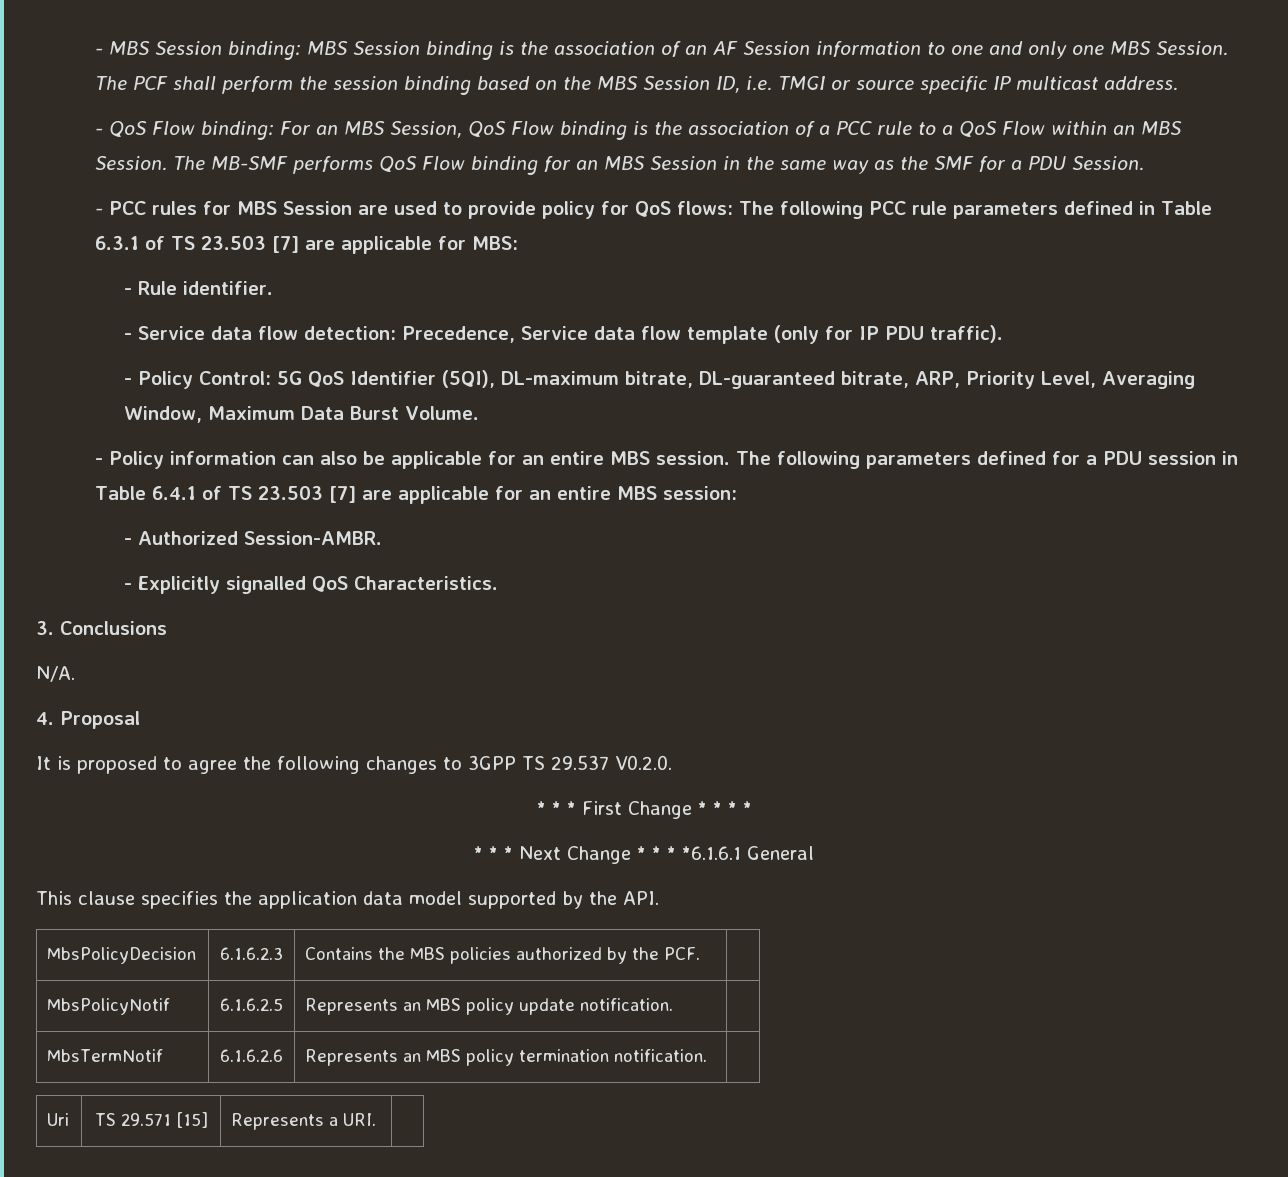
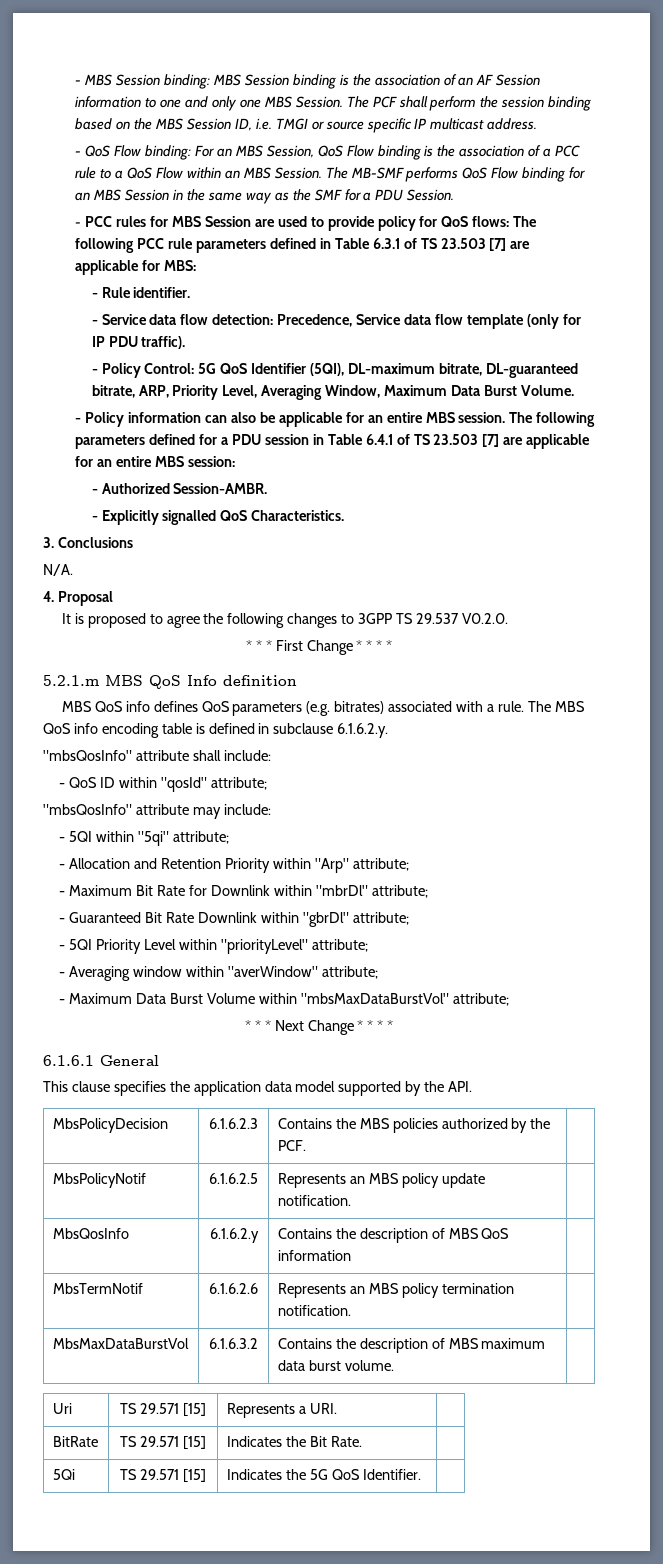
(752, 808) none -> [43,675,297,689] [61,701,585,716] [43,723,389,738] [43,750,271,761] [59,777,267,792] [43,804,271,819] [59,831,229,846] [59,858,409,873] [59,885,428,898] [59,912,409,927] [59,939,368,954] [59,966,378,981] [59,993,509,1006] // 5.2.1.m MBS QoS Info definition // MBS QoS info defines QoS parameters (e.g. bitrates) associated with a rule. The MBS QoS info encoding table is defined in subclause 6.1.6.2.y. // "mbsQosInfo" attribute shall include: // - QoS ID within "qosId" attribute; // "mbsQosInfo" attribute may include: // - 5QI within "5qi" attribute; // - Allocation and Retention Priority within "Arp" attribute; // - Maximum Bit Rate for Downlink within "mbrDl" attribute; // - Guaranteed Bit Rate Downlink within "gbrDl" attribute; // - 5QI Priority Level within "priorityLevel" attribute; // - Averaging window within "averWindow" attribute; // - Maximum Data Burst Volume within "mbsMaxDataBurstVol" attribute;
[682,846,741,860] *6.1.6.1 -> [387,1020,394,1031] [43,1055,94,1066] * // 6.1.6.1
(674, 1004) none -> [52,1228,129,1239] [209,1228,259,1243] [277,1228,510,1243] [277,1250,351,1261] // MbsQosInfo | 6.1.6.2.y | Contains the description of MBS QoS information |
(708, 1055) none -> [52,1338,189,1349] [209,1338,258,1349] [277,1338,546,1353] [277,1360,394,1371] // MbsMaxDataBurstVol | 6.1.6.3.2 | Contains the description of MBS maximum data burst volume. |
(377, 1119) none -> [52,1436,98,1447] [120,1436,206,1449] [226,1436,362,1447] [52,1469,75,1480] [120,1469,206,1482] [226,1469,421,1480] // BitRate | TS 29.571 [15] | Indicates the Bit Rate. | // 5Qi | TS 29.571 [15] | Indicates the 5G QoS Identifier. |

